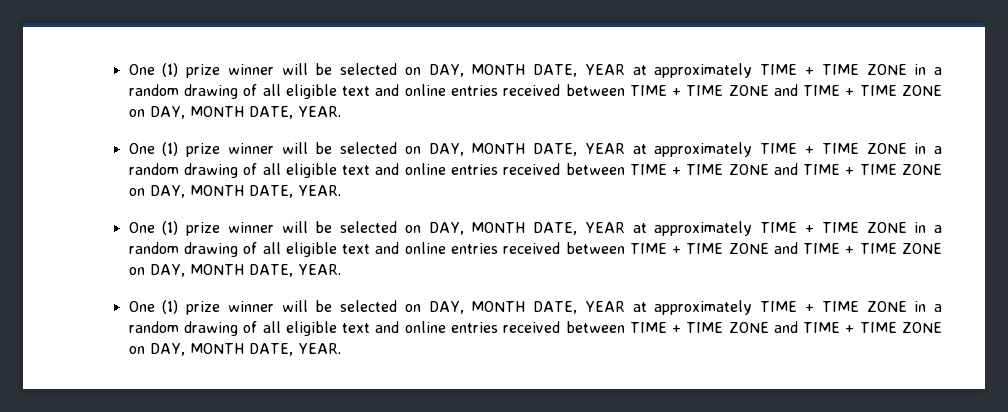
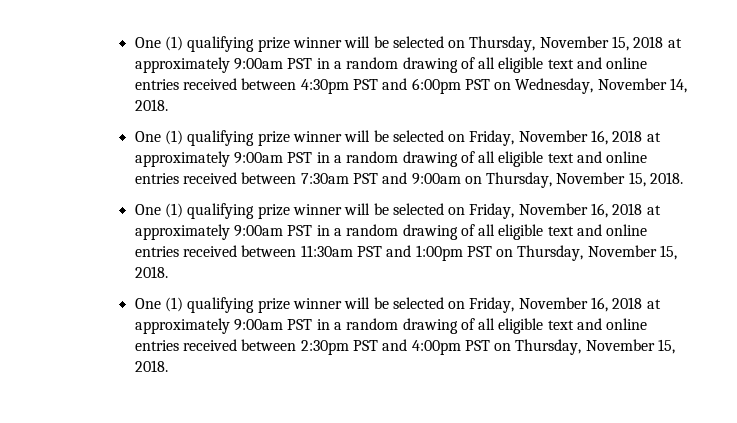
[128,63,907,78] One (1) prize winner will be selected on DAY, MONTH DATE, YEAR at approximately TIME + TIME ZONE -> [134,36,682,52] [134,57,313,73] One (1) qualifying prize winner will be selected on Thursday, November 15, 2018 at approximately 9:00am PST
[629,84,943,96] [128,106,341,119] [128,142,907,157] TIME + TIME ZONE and TIME + TIME ZONE on DAY, MONTH DATE, YEAR. // One (1) prize winner will be selected on DAY, MONTH DATE, YEAR at approximately TIME + TIME ZONE -> [300,78,688,94] [134,99,168,111] [134,130,661,146] [134,151,313,167] 4:30pm PST and 6:00pm PST on Wednesday, November 14, 2018. // One (1) qualifying prize winner will be selected on Friday, November 16, 2018 at approximately 9:00am PST
[629,163,943,175] [128,185,341,198] [128,221,907,236] TIME + TIME ZONE and TIME + TIME ZONE on DAY, MONTH DATE, YEAR. // One (1) prize winner will be selected on DAY, MONTH DATE, YEAR at approximately TIME + TIME ZONE -> [300,172,684,188] [134,203,661,219] [134,224,313,240] 7:30am PST and 9:00am on Thursday, November 15, 2018. // One (1) qualifying prize winner will be selected on Friday, November 16, 2018 at approximately 9:00am PST
[629,242,943,254] [128,264,341,277] [128,300,907,315] TIME + TIME ZONE and TIME + TIME ZONE on DAY, MONTH DATE, YEAR. // One (1) prize winner will be selected on DAY, MONTH DATE, YEAR at approximately TIME + TIME ZONE -> [300,245,678,261] [134,266,168,278] [134,297,661,313] [134,318,313,334] 11:30am PST and 1:00pm PST on Thursday, November 15, 2018. // One (1) qualifying prize winner will be selected on Friday, November 16, 2018 at approximately 9:00am PST
[629,321,943,333] [128,343,341,356] TIME + TIME ZONE and TIME + TIME ZONE on DAY, MONTH DATE, YEAR. -> [300,339,676,355] [134,360,168,372] 2:30pm PST and 4:00pm PST on Thursday, November 15, 2018.

